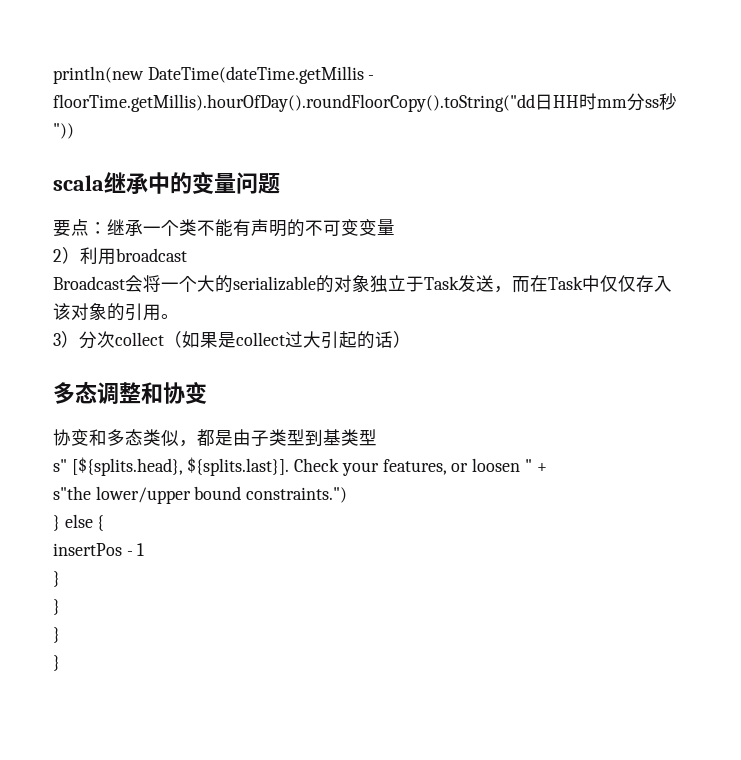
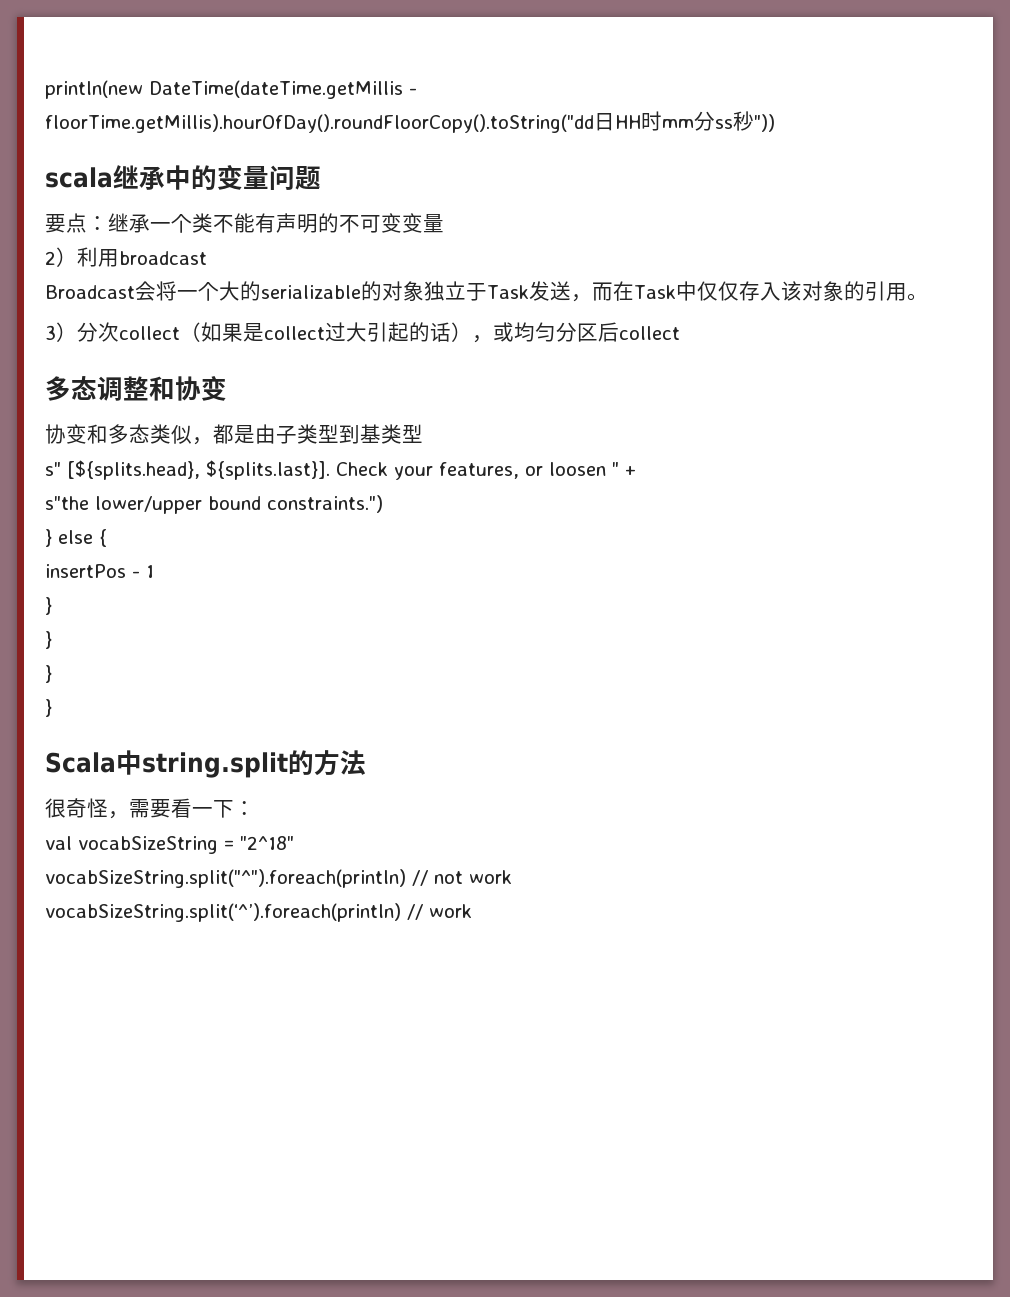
(411, 339) none -> [472,322,680,343] ，或均匀分区后collect
(60, 663) none -> [45,750,366,778] [45,798,255,819] [45,836,294,854] [45,869,512,888] [45,903,472,922] // Scala中string.split的方法 // 很奇怪，需要看一下： // val vocabSizeString = "2^18" // vocabSizeString.split("^").foreach(println) // not work // vocabSizeString.split(‘^’).foreach(println) // work

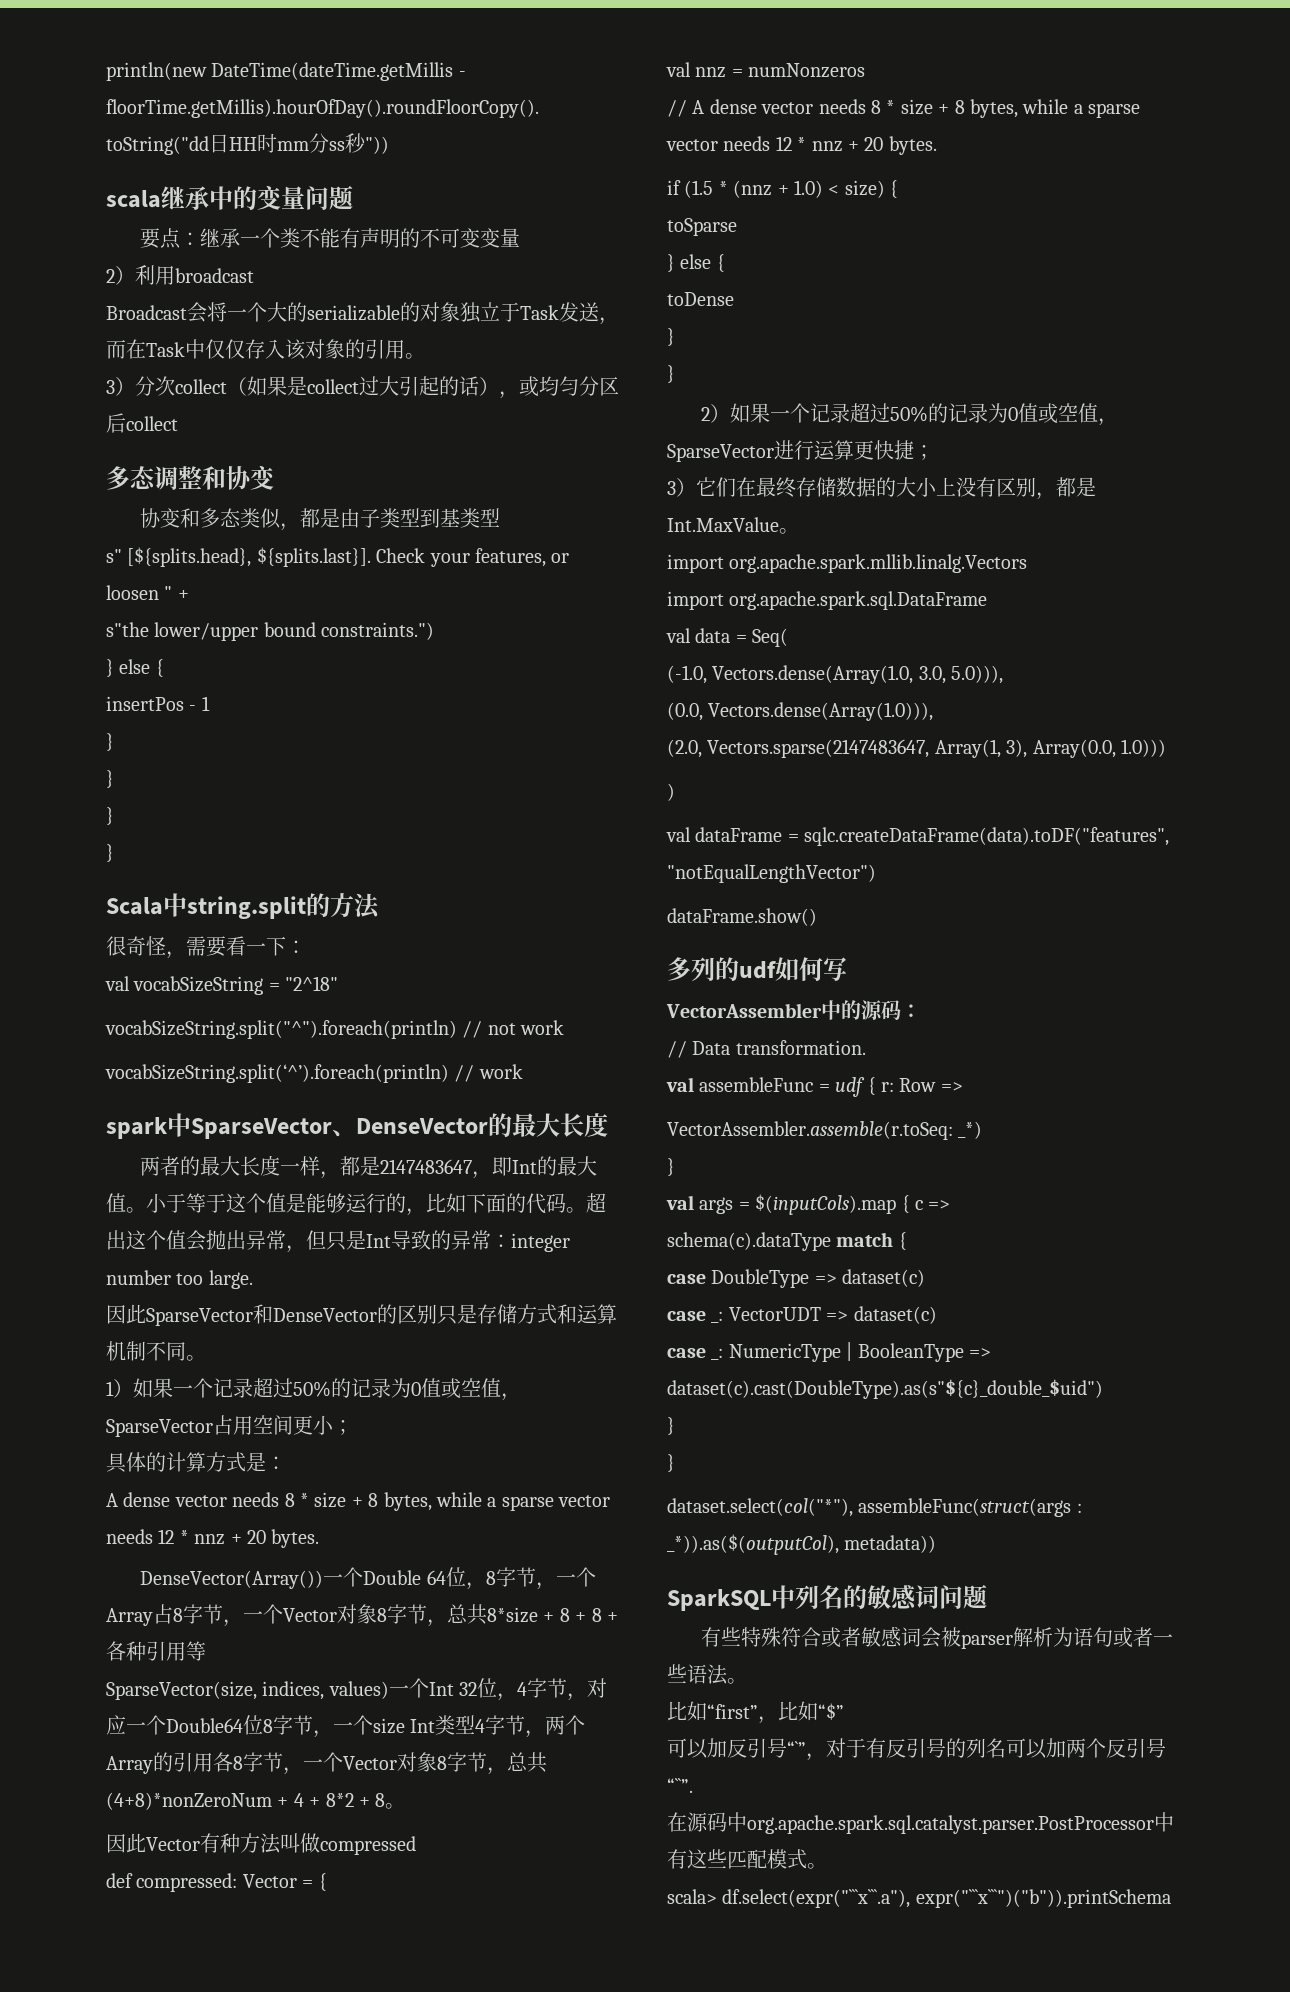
(472, 911) none -> [106,1113,608,1139] [140,1155,598,1179] [106,1193,606,1216] [106,1230,570,1253] [106,1270,253,1289] [106,1304,617,1326] [106,1341,206,1361] [106,1378,521,1401] [106,1415,353,1437] [106,1452,286,1473] [106,1492,611,1511] [106,1529,320,1548] [140,1567,596,1590] [106,1604,618,1627] [106,1641,206,1661] [106,1678,608,1701] [106,1715,586,1738] [106,1752,547,1775] [106,1792,406,1810] [106,1833,416,1855] [106,1873,327,1892] [666,62,866,78] [667,99,1141,118] [666,136,937,155] [667,180,899,198] [667,218,737,236] [667,254,725,272] [667,292,734,306] [667,328,675,346] [667,365,675,383] [701,403,1119,426] [667,440,934,462] [667,477,1096,500] [667,517,799,534] [667,554,1028,573] [667,591,988,610] [666,628,789,647] [667,665,1004,684] [667,702,934,721] [667,739,1166,758] [667,783,675,801] [666,827,1170,846] [667,864,876,883] [667,908,817,926] [667,957,847,982] [666,1000,921,1020] [667,1040,866,1058] [666,1077,963,1097] [667,1121,983,1140] [667,1158,675,1176] [666,1194,951,1215] [667,1232,907,1251] [667,1269,926,1288] [667,1306,937,1324] [667,1342,991,1362] [667,1379,1103,1399] [667,1417,675,1435] [667,1454,675,1472] [667,1498,1082,1517] [667,1534,937,1555] [667,1584,987,1611] [701,1626,1174,1649] [667,1664,747,1685] [667,1701,844,1724] [667,1738,1166,1761] [667,1778,693,1793] [667,1812,1174,1834] [667,1849,827,1869] [667,1889,1171,1908] // spark中SparseVector、DenseVector的最大长度 // 两者的最大长度一样，都是2147483647，即Int的最大值。小于等于这个值是能够运行的，比如下面的代码。超出这个值会抛出异常，但只是Int导致的异常：integer number too large. // 因此SparseVector和DenseVector的区别只是存储方式和运算机制不同。 // 1）如果一个记录超过50%的记录为0值或空值，SparseVector占用空间更小； // 具体的计算方式是： // A dense vector needs 8 * size + 8 bytes, while a sparse vector needs 12 * nnz + 20 bytes. // DenseVector(Array())一个Double 64位，8字节，一个Array占8字节，一个Vector对象8字节，总共8*size + 8 + 8 +各种引用等 // SparseVector(size, indices, values)一个Int 32位，4字节，对应一个Double64位8字节，一个size Int类型4字节，两个Array的引用各8字节，一个Vector对象8字节，总共(4+8)*nonZeroNum + 4 + 8*2 + 8。 // 因此Vector有种方法叫做compressed // def compressed: Vector = { // val nnz = numNonzeros // // A dense vector needs 8 * size + 8 bytes, while a sparse vector needs 12 * nnz + 20 bytes. // if (1.5 * (nnz + 1.0) < size) { // toSparse // } else { // toDense // } // } // 2）如果一个记录超过50%的记录为0值或空值，SparseVector进行运算更快捷； // 3）它们在最终存储数据的大小上没有区别，都是Int.MaxValue。 // import org.apache.spark.mllib.linalg.Vectors // import org.apache.spark.sql.DataFrame // val data = Seq( // (-1.0, Vectors.dense(Array(1.0, 3.0, 5.0))), // (0.0, Vectors.dense(Array(1.0))), // (2.0, Vectors.sparse(2147483647, Array(1, 3), Array(0.0, 1.0))) // ) // val dataFrame = sqlc.createDataFrame(data).toDF("features", "notEqualLengthVector") // dataFrame.show() // 多列的udf如何写 // VectorAssembler中的源码： // // Data transformation. // val assembleFunc = udf { r: Row => // VectorAssembler.assemble(r.toSeq: _*) // } // val args = $(inputCols).map { c => // schema(c).dataType match { // case DoubleType => dataset(c) // case _: VectorUDT => dataset(c) // case _: NumericType | BooleanType => dataset(c).cast(DoubleType).as(s"${c}_double_$uid") // } // } // dataset.select(col("*"), assembleFunc(struct(args : _*)).as($(outputCol), metadata)) // SparkSQL中列名的敏感词问题 // 有些特殊符合或者敏感词会被parser解析为语句或者一些语法。 // 比如“first”，比如“$” // 可以加反引号“`”，对于有反引号的列名可以加两个反引号“``”. // 在源码中org.apache.spark.sql.catalyst.parser.PostProcessor中有这些匹配模式。 // scala> df.select(expr("```x```.a"), expr("```x```")("b")).printSchema

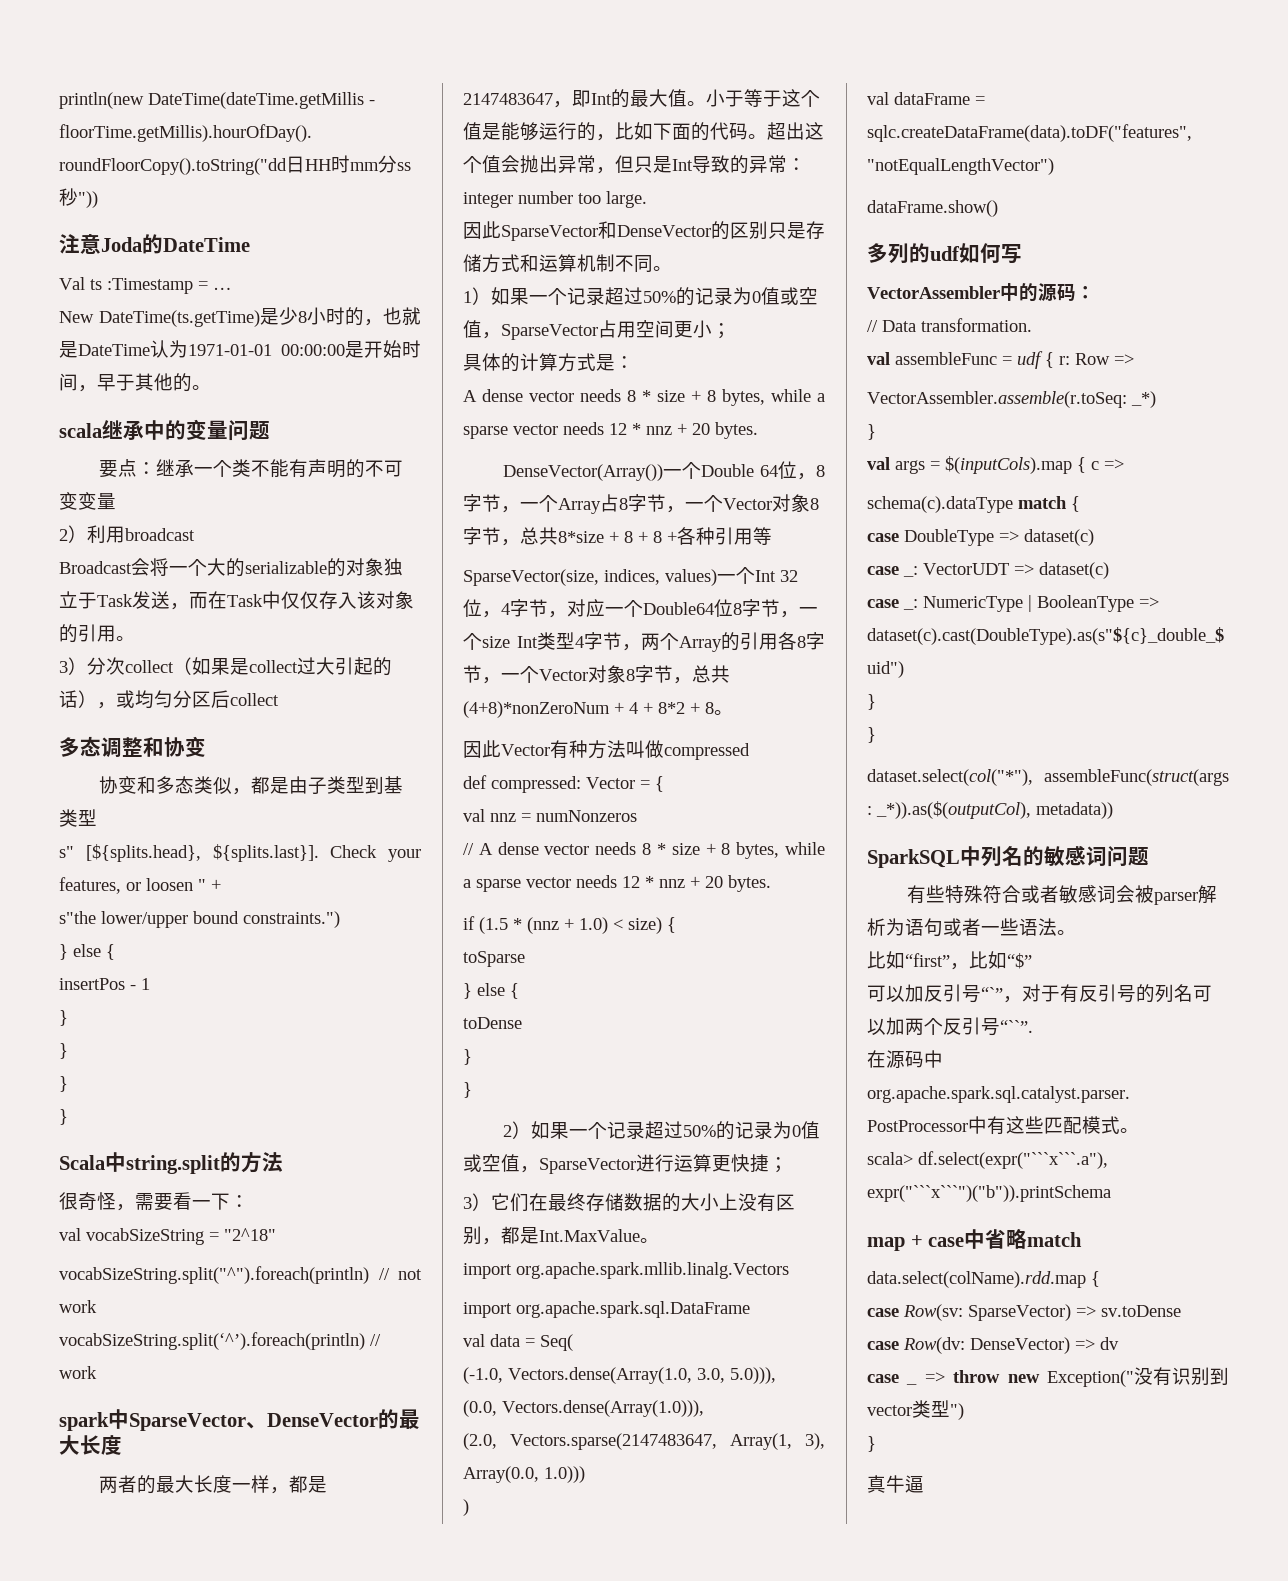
(389, 145) none -> [59,234,250,254] [59,277,232,294] [59,307,421,327] [59,340,421,358] [59,373,211,392] // 注意Joda的DateTime // Val ts :Timestamp = … // New DateTime(ts.getTime)是少8小时的，也就是DateTime认为1971-01-01 00:00:00是开始时间，早于其他的。
(1171, 1898) none -> [867,1228,1083,1251] [867,1271,1100,1288] [867,1304,1181,1321] [867,1337,1119,1354] [867,1374,899,1383] [906,1383,918,1385] [924,1367,1229,1387] [867,1400,964,1420] [867,1436,876,1452] [867,1475,924,1493] // map + case中省略match // data.select(colName).rdd.map { // case Row(sv: SparseVector) => sv.toDense // case Row(dv: DenseVector) => dv // case _ => throw new Exception("没有识别到vector类型") // } // 真牛逼

